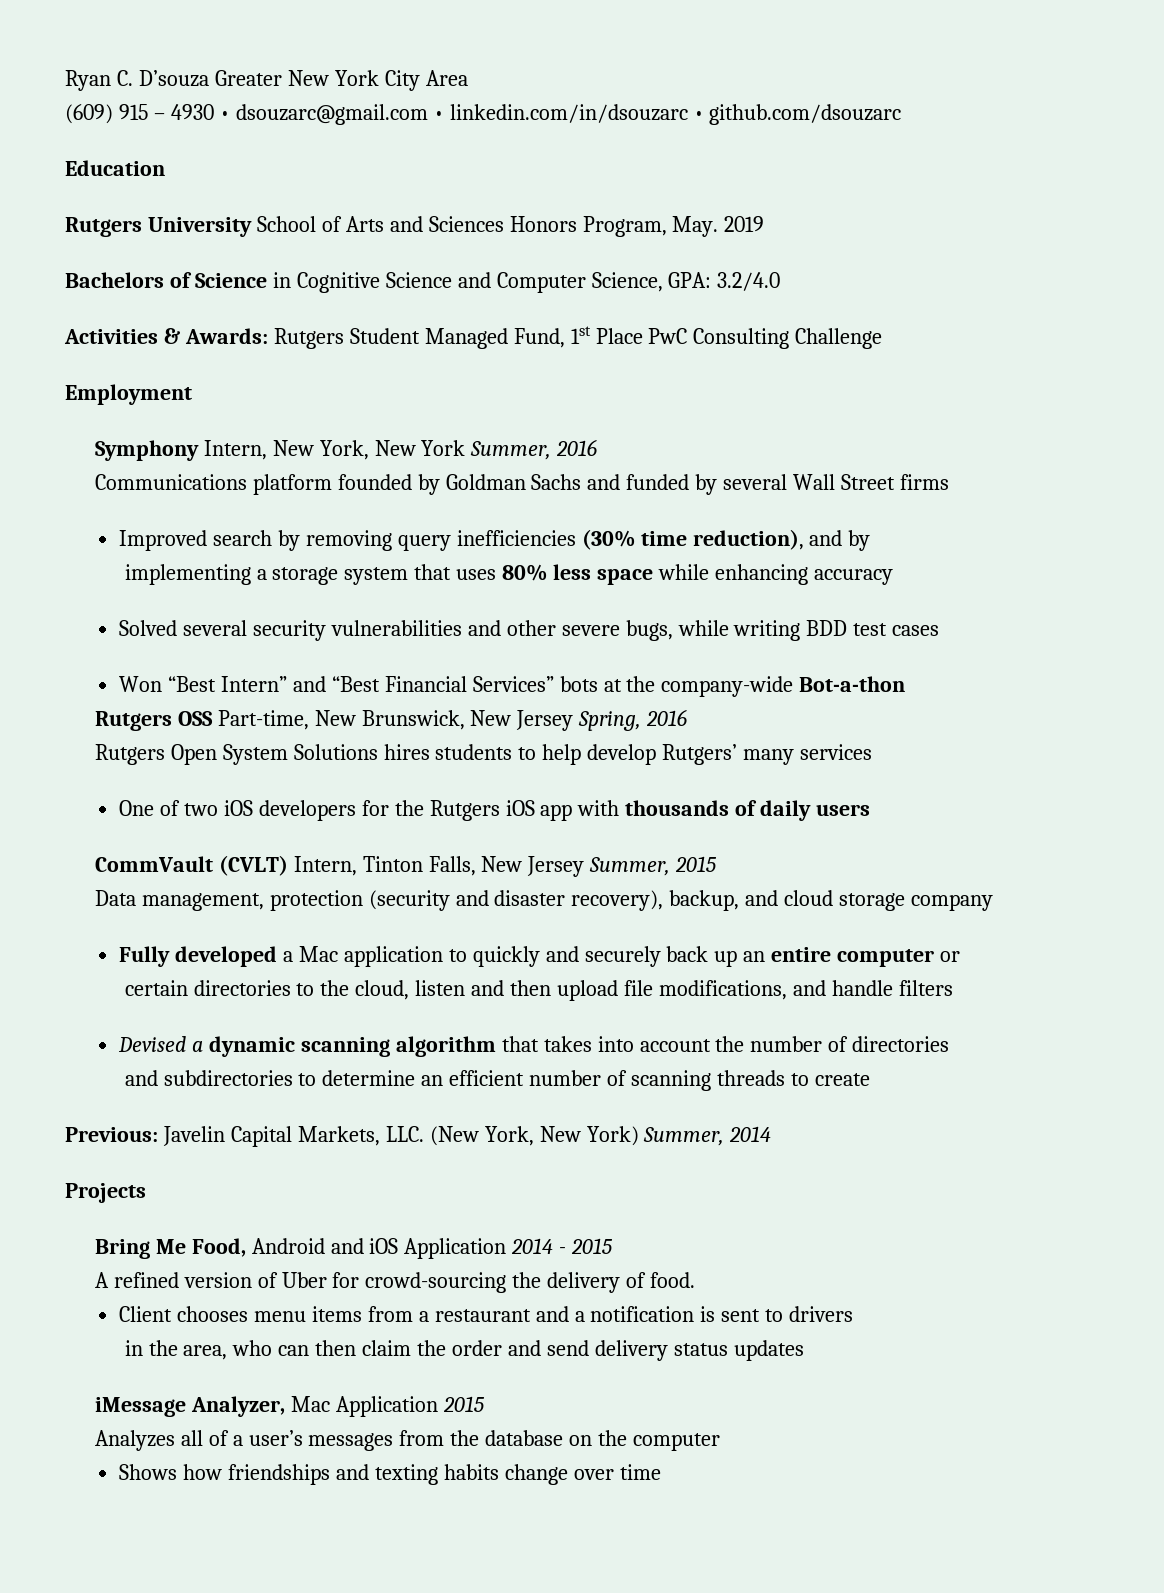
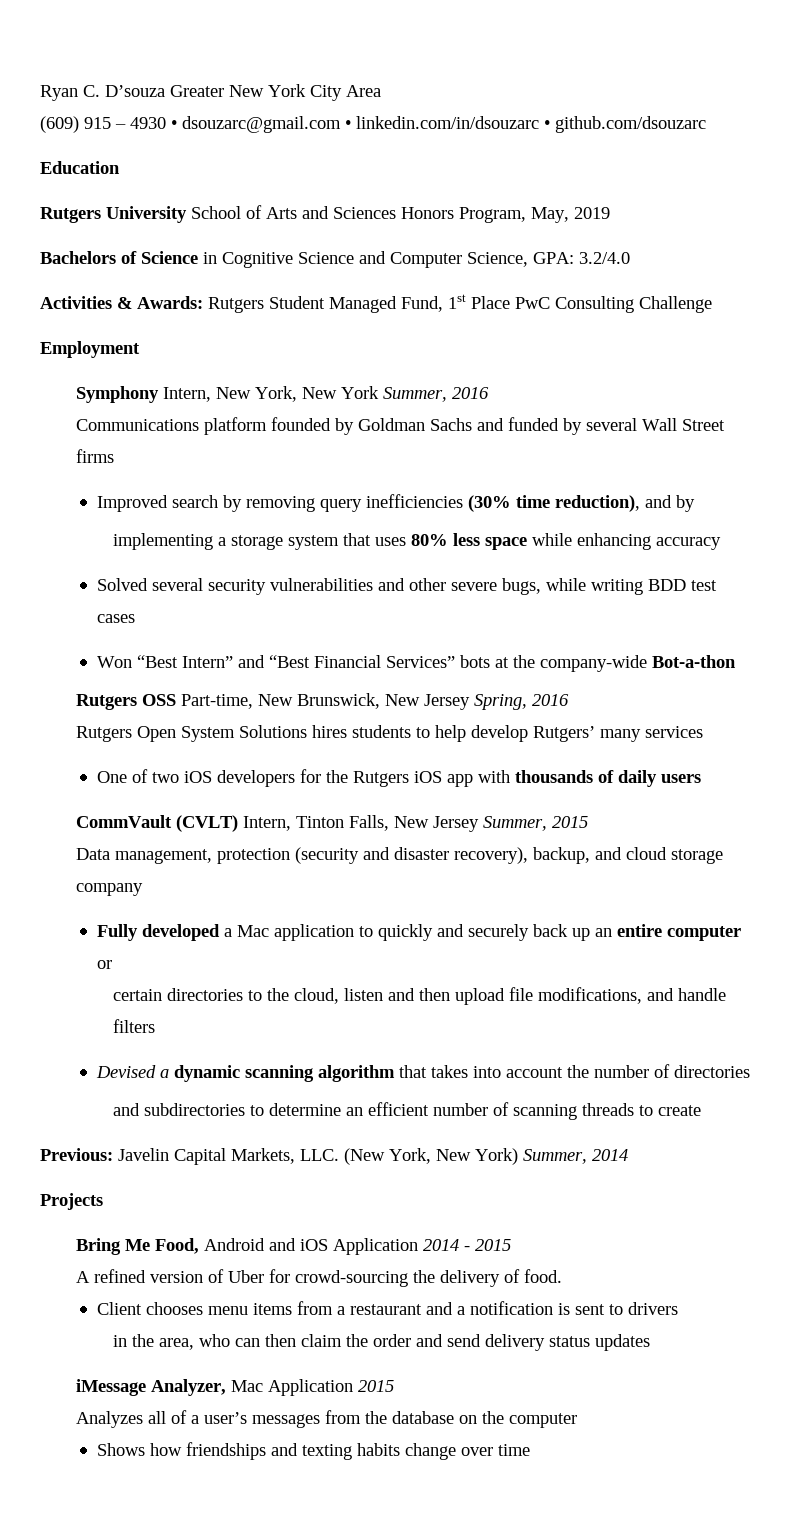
[672,216,719,237] May. -> [531,207,569,223] May,

